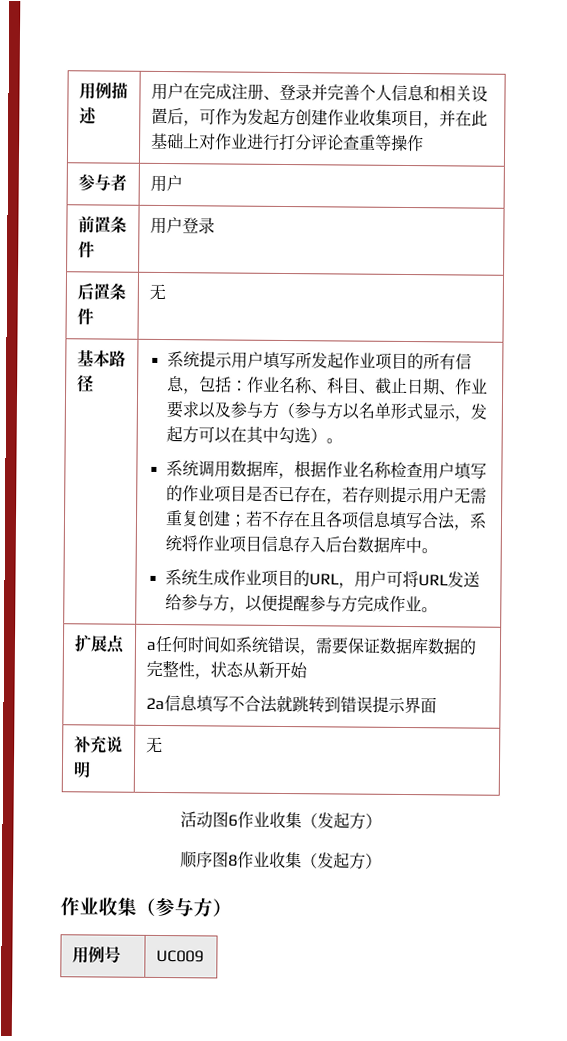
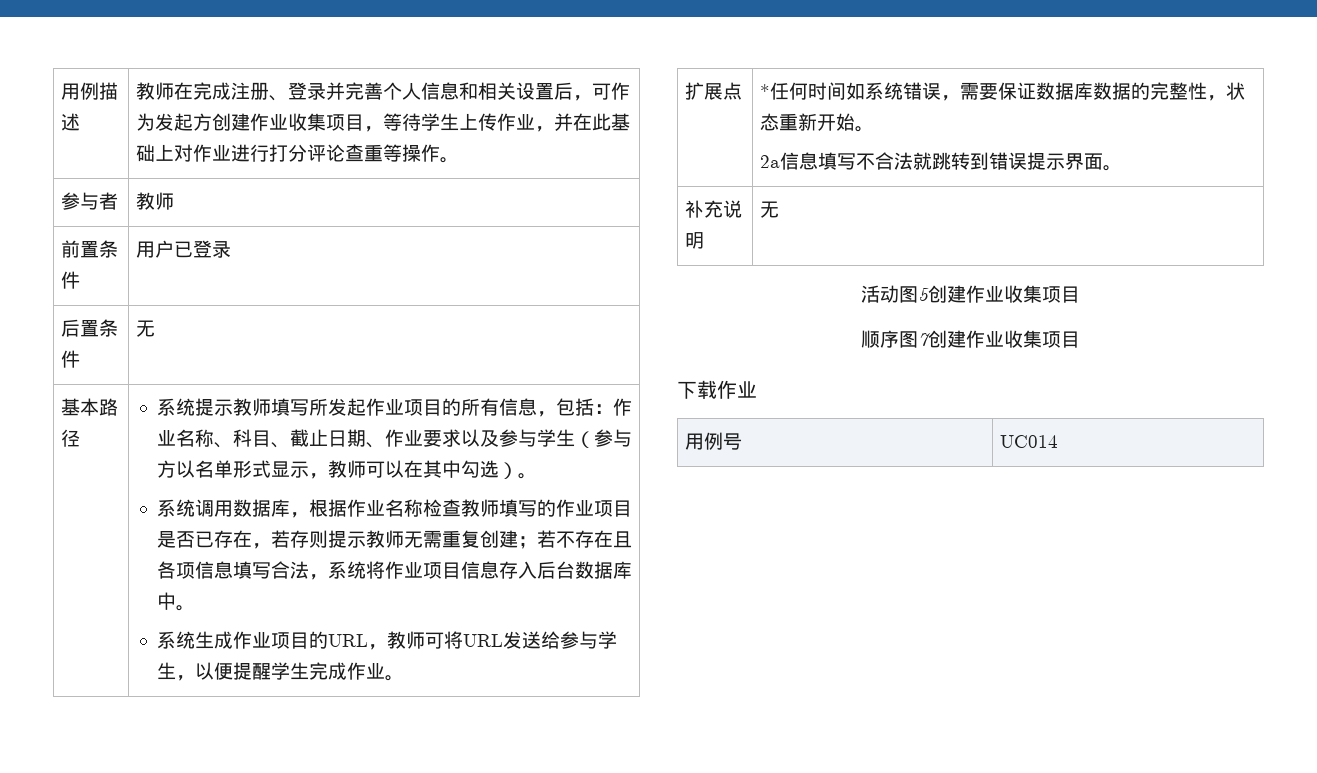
[151,82,185,101] 用户 -> [135,82,174,100] 教师
(441, 125) none -> [382,113,554,132] 等待学生上传作业，
(425, 143) none -> [439,157,459,163] 。
[150,174,184,193] 用户 -> [135,192,174,210] 教师
(184, 225) none -> [173,241,193,258] 已
[230,351,264,369] 用户 -> [232,398,271,416] 教师
[261,401,279,419] 方 -> [536,429,575,447] 学生
[469,403,487,420] [165,426,199,444] 发起方 -> [327,460,366,478] 教师
[421,462,455,480] 用户 -> [460,499,499,517] 教师
[421,487,455,505] 用户 -> [365,530,404,548] 教师
[353,570,387,588] 用户 -> [386,631,425,649] 教师
[212,594,230,612] 方 -> [597,631,617,649] [156,662,176,680] 学生
[308,595,358,613] 参与方 -> [270,662,309,680] 学生
[146,641,157,651] a -> [759,84,770,98] *
[242,661,260,678] 从 -> [778,113,798,131] 重
(309, 670) none -> [854,126,874,132] 。
(438, 705) none -> [1102,165,1122,171] 。
[228,811,382,830] [180,851,382,870] [60,897,232,918] 6作业收集（发起方） // 顺序图8作业收集（发起方） // 作业收集（参与方） -> [918,285,1080,303] [861,330,1080,348] [677,380,757,399] 5创建作业收集项目 // 顺序图7创建作业收集项目 // 下载作业
[156,949,205,963] UC009 -> [999,435,1058,448] UC014

